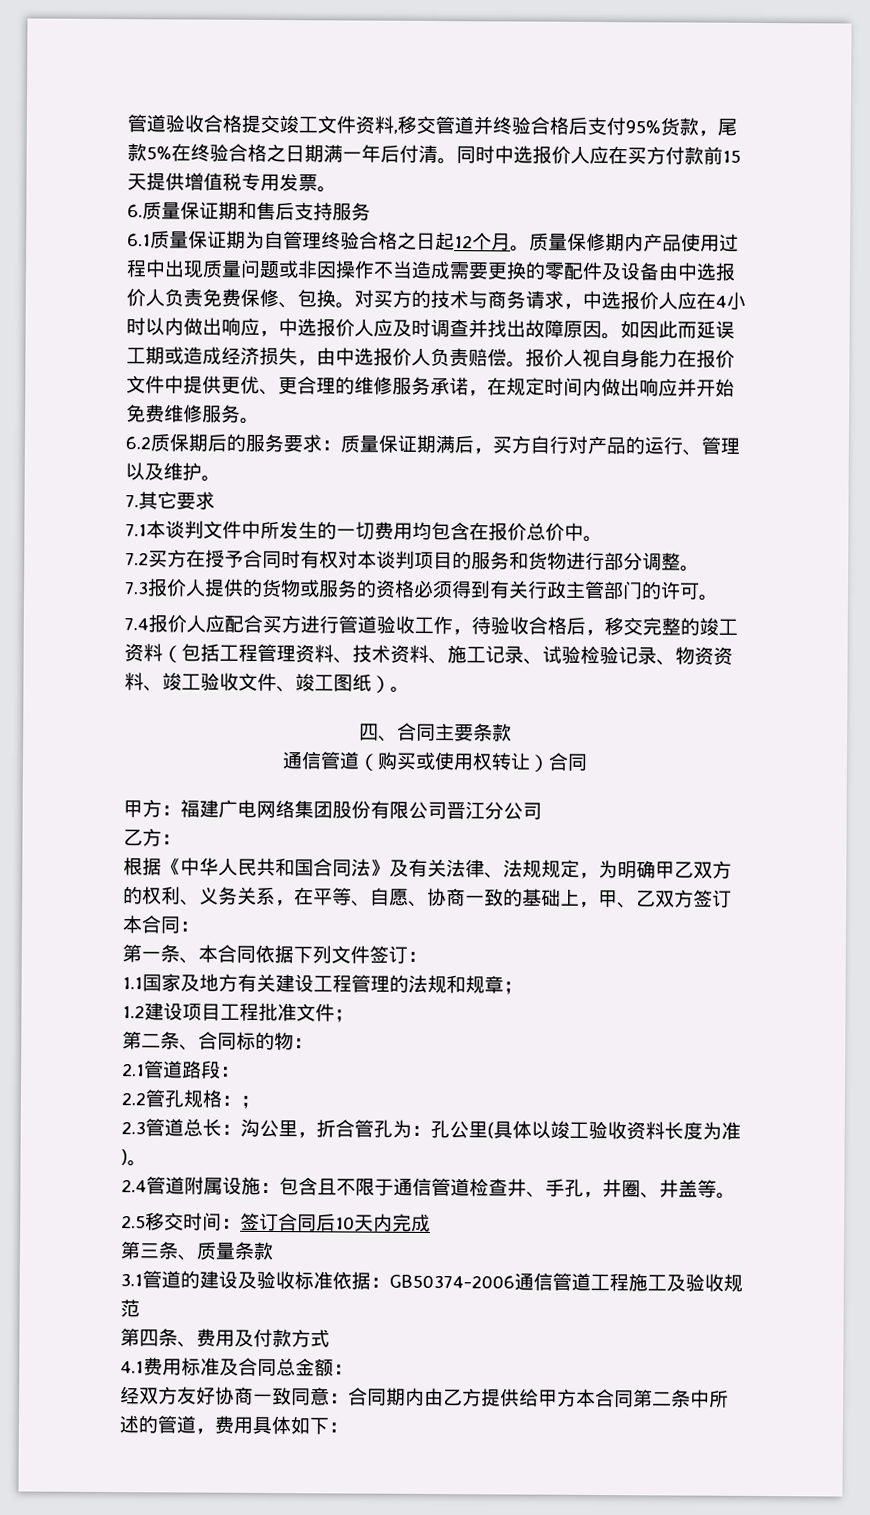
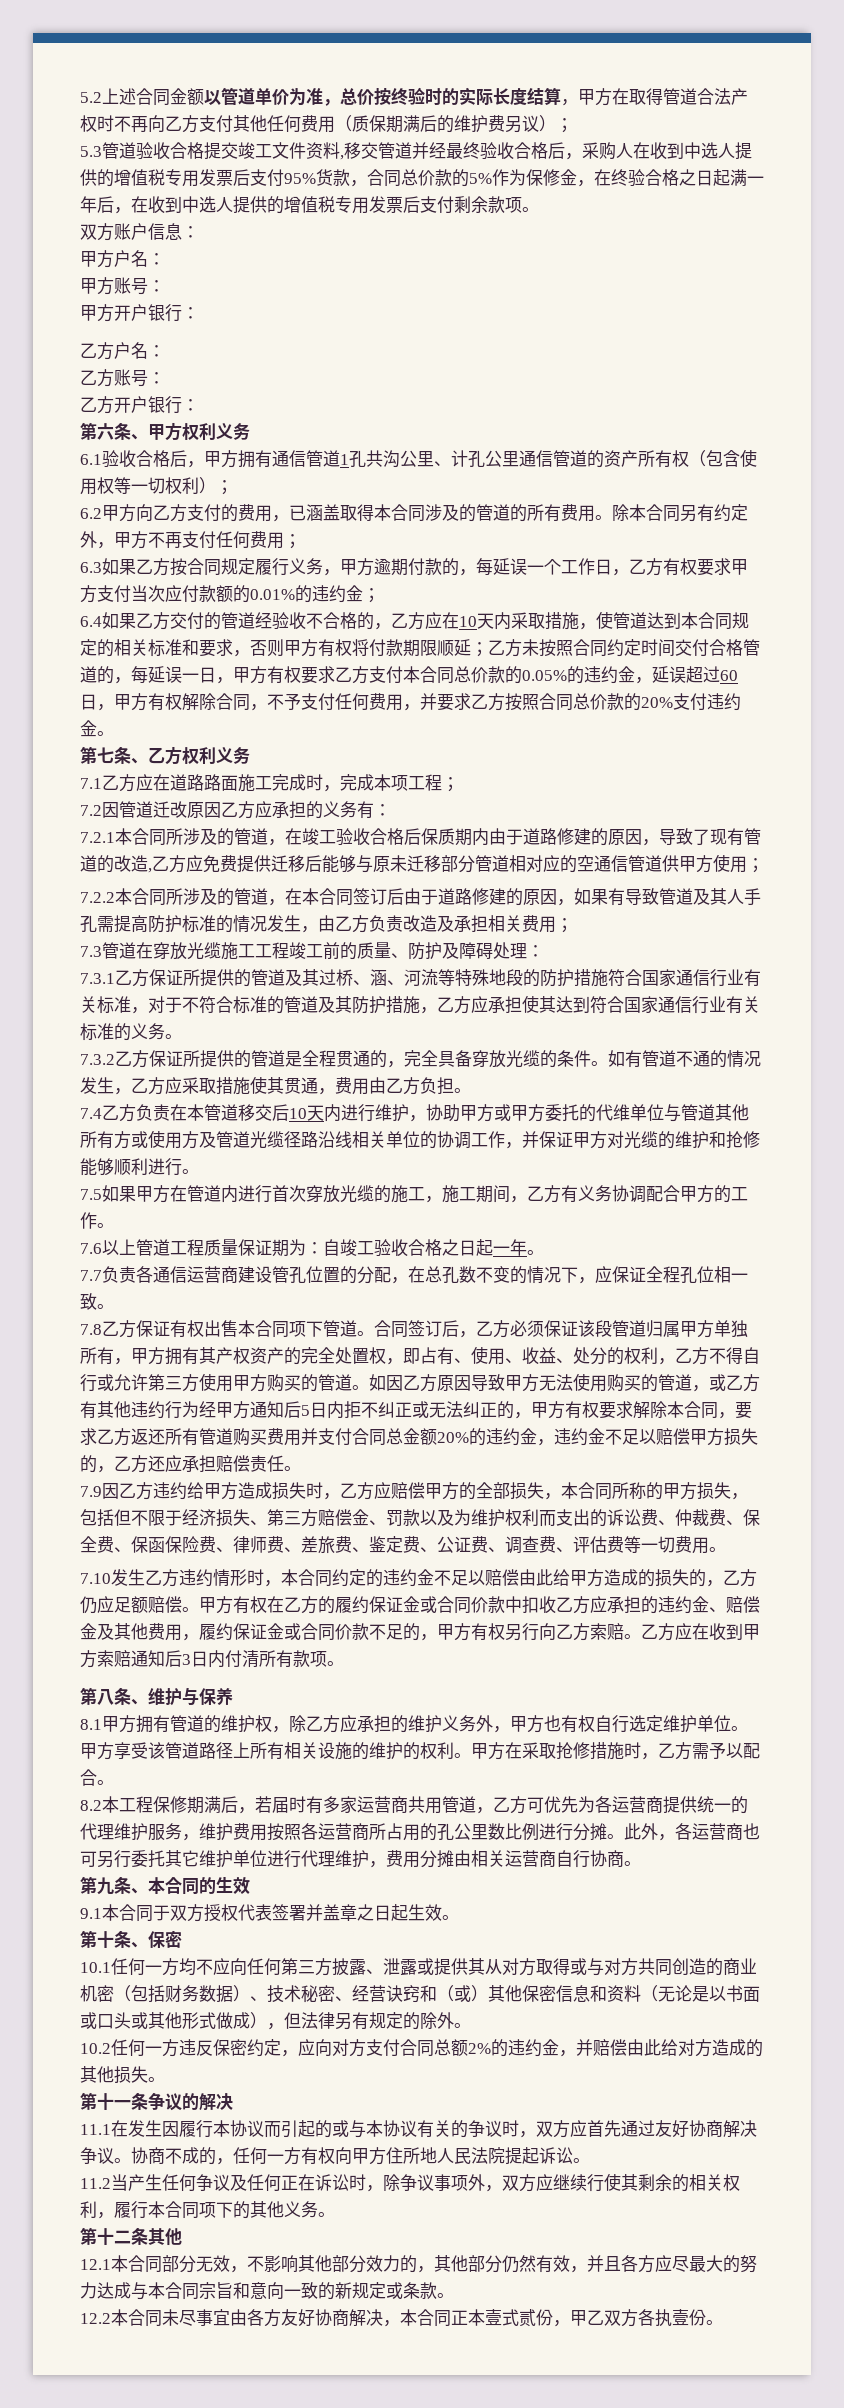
(127, 123) none -> [80,87,748,106] [80,115,573,133] [80,146,102,157] 5.2上述合同金额以管道单价为准，总价按终验时的实际长度结算，甲方在取得管道合法产权时不再向乙方支付其他任何费用（质保期满后的维护费另议）； // 5.3
[492,116,737,137] [127,143,172,162] 终验合格后支付95%货款，尾款5% -> [429,142,752,160] [80,169,594,187] 经最终验收合格后，采购人在收到中选人提供的增值税专用发票后支付95%货款，合同总价款的5%作为保修金，
[304,144,324,163] 期 -> [713,169,730,186] 起
[399,144,741,165] [127,172,337,193] [127,201,371,221] [127,230,739,252] [126,259,736,281] [126,288,746,310] [126,317,735,340] [126,346,735,368] [126,375,735,397] [126,404,260,424] [125,433,740,456] [125,462,221,482] [125,491,215,510] [125,520,603,543] [125,549,700,572] [124,578,718,601] [124,614,738,637] [124,643,733,666] [124,672,410,693] [359,722,512,742] [282,751,588,772] [123,799,542,820] [123,828,181,847] [123,857,732,879] [123,886,732,909] [122,915,199,934] [122,944,161,963] 付清。同时中选报价人应在买方付款前15天提供增值税专用发票。 // 6.质量保证期和售后支持服务 // 6.1质量保证期为自管理终验合格之日起12个月。质量保修期内产品使用过程中出现质量问题或非因操作不当造成需要更换的零配件及设备由中选报价人负责免费保修、包换。对买方的技术与商务请求，中选报价人应在4小时以内做出响应，中选报价人应及时调查并找出故障原因。如因此而延误工期或造成经济损失，由中选报价人负责赔偿。报价人视自身能力在报价文件中提供更优、更合理的维修服务承诺，在规定时间内做出响应并开始免费维修服务。 // 6.2质保期后的服务要求：质量保证期满后，买方自行对产品的运行、管理以及维护。 // 7.其它要求 // 7.1本谈判文件中所发生的一切费用均包含在报价总价中。 // 7.2买方在授予合同时有权对本谈判项目的服务和货物进行部分调整。 // 7.3报价人提供的货物或服务的资格必须得到有关行政主管部门的许可。 // 7.4报价人应配合买方进行管道验收工作，待验收合格后，移交完整的竣工资料（包括工程管理资料、技术资料、施工记录、试验检验记录、物资资料、竣工验收文件、竣工图纸）。 // 四、合同主要条款 // 通信管道（购买或使用权转让）合同 // 甲方：福建广电网络集团股份有限公司晋江分公司 // 乙方： // 根据《中华人民共和国合同法》及有关法律、法规规定，为明确甲乙双方的权利、义务关系，在平等、自愿、协商一致的基础上，甲、乙双方签订本合同： // 第一 -> [114,196,539,214] [80,223,199,241] [80,250,165,268] [80,277,165,295] [80,304,199,322] [80,342,165,360] [80,369,165,387] [80,396,199,414] [80,422,250,441] [80,449,757,468] [80,477,233,495] [80,504,748,522] [80,531,301,549] [80,558,748,576] [80,585,380,603] [80,611,749,630] [80,639,760,657] [80,666,738,684] [80,693,741,711] [80,720,114,737] [80,746,250,765] [80,774,459,792] [80,801,391,819] [80,828,761,846] [80,854,764,873] [80,888,761,906] [80,915,573,933] [80,942,544,960] [80,969,761,987] [80,995,760,1014] [80,1023,182,1041] [80,1050,761,1068] [80,1076,471,1095] [80,1104,749,1122] [80,1130,760,1149] [80,1158,199,1176] [80,1185,748,1203] [80,1212,114,1229] [80,1239,544,1257] [80,1266,748,1284] [80,1293,114,1310] [80,1320,748,1338] [80,1346,760,1365] [80,1373,760,1392] [80,1401,752,1419] [80,1428,758,1446] [80,1455,301,1473] [80,1482,748,1500] [80,1509,760,1527] [80,1536,726,1554] [80,1569,757,1587] [80,1596,760,1614] [80,1623,760,1641] [80,1650,344,1668] [80,1687,233,1706] [80,1715,748,1733] [80,1742,760,1760] [80,1769,114,1786] [80,1796,748,1814] [80,1823,760,1841] [80,1850,641,1868] [80,1876,114,1895] ，在收到中选人提供的增值税专用发票后支付剩余款项。 // 双方账户信息： // 甲方户名： // 甲方账号： // 甲方开户银行： // 乙方户名： // 乙方账号： // 乙方开户银行： // 第六条、甲方权利义务 // 6.1验收合格后，甲方拥有通信管道1孔共沟公里、计孔公里通信管道的资产所有权（包含使用权等一切权利）； // 6.2甲方向乙方支付的费用，已涵盖取得本合同涉及的管道的所有费用。除本合同另有约定外，甲方不再支付任何费用； // 6.3如果乙方按合同规定履行义务，甲方逾期付款的，每延误一个工作日，乙方有权要求甲方支付当次应付款额的0.01%的违约金； // 6.4如果乙方交付的管道经验收不合格的，乙方应在10天内采取措施，使管道达到本合同规定的相关标准和要求，否则甲方有权将付款期限顺延；乙方未按照合同约定时间交付合格管道的，每延误一日，甲方有权要求乙方支付本合同总价款的0.05%的违约金，延误超过60日，甲方有权解除合同，不予支付任何费用，并要求乙方按照合同总价款的20%支付违约金。 // 第七条、乙方权利义务 // 7.1乙方应在道路路面施工完成时，完成本项工程； // 7.2因管道迁改原因乙方应承担的义务有： // 7.2.1本合同所涉及的管道，在竣工验收合格后保质期内由于道路修建的原因，导致了现有管道的改造,乙方应免费提供迁移后能够与原未迁移部分管道相对应的空通信管道供甲方使用； // 7.2.2本合同所涉及的管道，在本合同签订后由于道路修建的原因，如果有导致管道及其人手孔需提高防护标准的情况发生，由乙方负责改造及承担相关费用； // 7.3管道在穿放光缆施工工程竣工前的质量、防护及障碍处理： // 7.3.1乙方保证所提供的管道及其过桥、涵、河流等特殊地段的防护措施符合国家通信行业有关标准，对于不符合标准的管道及其防护措施，乙方应承担使其达到符合国家通信行业有关标准的义务。 // 7.3.2乙方保证所提供的管道是全程贯通的，完全具备穿放光缆的条件。如有管道不通的情况发生，乙方应采取措施使其贯通，费用由乙方负担。 // 7.4乙方负责在本管道移交后10天内进行维护，协助甲方或甲方委托的代维单位与管道其他所有方或使用方及管道光缆径路沿线相关单位的协调工作，并保证甲方对光缆的维护和抢修能够顺利进行。 // 7.5如果甲方在管道内进行首次穿放光缆的施工，施工期间，乙方有义务协调配合甲方的工作。 // 7.6以上管道工程质量保证期为：自竣工验收合格之日起一年。 // 7.7负责各通信运营商建设管孔位置的分配，在总孔数不变的情况下，应保证全程孔位相一致。 // 7.8乙方保证有权出售本合同项下管道。合同签订后，乙方必须保证该段管道归属甲方单独所有，甲方拥有其产权资产的完全处置权，即占有、使用、收益、处分的权利，乙方不得自行或允许第三方使用甲方购买的管道。如因乙方原因导致甲方无法使用购买的管道，或乙方有其他违约行为经甲方通知后5日内拒不纠正或无法纠正的，甲方有权要求解除本合同，要求乙方返还所有管道购买费用并支付合同总金额20%的违约金，违约金不足以赔偿甲方损失的，乙方还应承担赔偿责任。 // 7.9因乙方违约给甲方造成损失时，乙方应赔偿甲方的全部损失，本合同所称的甲方损失，包括但不限于经济损失、第三方赔偿金、罚款以及为维护权利而支出的诉讼费、仲裁费、保全费、保函保险费、律师费、差旅费、鉴定费、公证费、调查费、评估费等一切费用。 // 7.10发生乙方违约情形时，本合同约定的违约金不足以赔偿由此给甲方造成的损失的，乙方仍应足额赔偿。甲方有权在乙方的履约保证金或合同价款中扣收乙方应承担的违约金、赔偿金及其他费用，履约保证金或合同价款不足的，甲方有权另行向乙方索赔。乙方应在收到甲方索赔通知后3日内付清所有款项。 // 第八条、维护与保养 // 8.1甲方拥有管道的维护权，除乙方应承担的维护义务外，甲方也有权自行选定维护单位。甲方享受该管道路径上所有相关设施的维护的权利。甲方在采取抢修措施时，乙方需予以配合。 // 8.2本工程保修期满后，若届时有多家运营商共用管道，乙方可优先为各运营商提供统一的代理维护服务，维护费用按照各运营商所占用的孔公里数比例进行分摊。此外，各运营商也可另行委托其它维护单位进行代理维护，费用分摊由相关运营商自行协商。 // 第九
[255,944,427,964] [122,973,523,995] [122,1002,354,1023] [122,1031,313,1051] [122,1060,240,1079] [121,1089,260,1109] [121,1118,741,1140] [121,1149,147,1167] [121,1176,736,1199] [121,1212,431,1232] [120,1241,274,1261] [120,1270,743,1292] [120,1299,140,1318] [120,1328,330,1348] [120,1357,353,1377] [120,1386,729,1408] [119,1415,348,1435] 依据下列文件签订： // 1.1国家及地方有关建设工程管理的法规和规章； // 1.2建设项目工程批准文件； // 第二条、合同标的物： // 2.1管道路段： // 2.2管孔规格：； // 2.3管道总长：沟公里，折合管孔为：孔公里(具体以竣工验收资料长度为准)。 // 2.4管道附属设施：包含且不限于通信管道检查井、手孔，井圈、井盖等。 // 2.5移交时间：签订合同后10天内完成 // 第三条、质量条款 // 3.1管道的建设及验收标准依据：GB50374-2006通信管道工程施工及验收规范 // 第四条、费用及付款方式 // 4.1费用标准及合同总金额： // 经双方友好协商一致同意：合同期内由乙方提供给甲方本合同第二条中所述的管道，费用具体如下： -> [199,1877,250,1894] [80,1904,459,1922] [80,1930,182,1948] [80,1958,757,1976] [80,1985,760,2003] [80,2012,471,2030] [80,2039,763,2057] [80,2066,165,2084] [80,2092,233,2111] [80,2120,757,2138] [80,2147,590,2165] [80,2173,740,2192] [80,2201,335,2219] [80,2227,182,2246] [80,2255,757,2273] [80,2282,454,2300] [80,2309,723,2327] 的生效 // 9.1本合同于双方授权代表签署并盖章之日起生效。 // 第十条、保密 // 10.1任何一方均不应向任何第三方披露、泄露或提供其从对方取得或与对方共同创造的商业机密（包括财务数据）、技术秘密、经营诀窍和（或）其他保密信息和资料（无论是以书面或口头或其他形式做成），但法律另有规定的除外。 // 10.2任何一方违反保密约定，应向对方支付合同总额2%的违约金，并赔偿由此给对方造成的其他损失。 // 第十一条争议的解决 // 11.1在发生因履行本协议而引起的或与本协议有关的争议时，双方应首先通过友好协商解决争议。协商不成的，任何一方有权向甲方住所地人民法院提起诉讼。 // 11.2当产生任何争议及任何正在诉讼时，除争议事项外，双方应继续行使其剩余的相关权利，履行本合同项下的其他义务。 // 第十二条其他 // 12.1本合同部分无效，不影响其他部分效力的，其他部分仍然有效，并且各方应尽最大的努力达成与本合同宗旨和意向一致的新规定或条款。 // 12.2本合同未尽事宜由各方友好协商解决，本合同正本壹式贰份，甲乙双方各执壹份。

